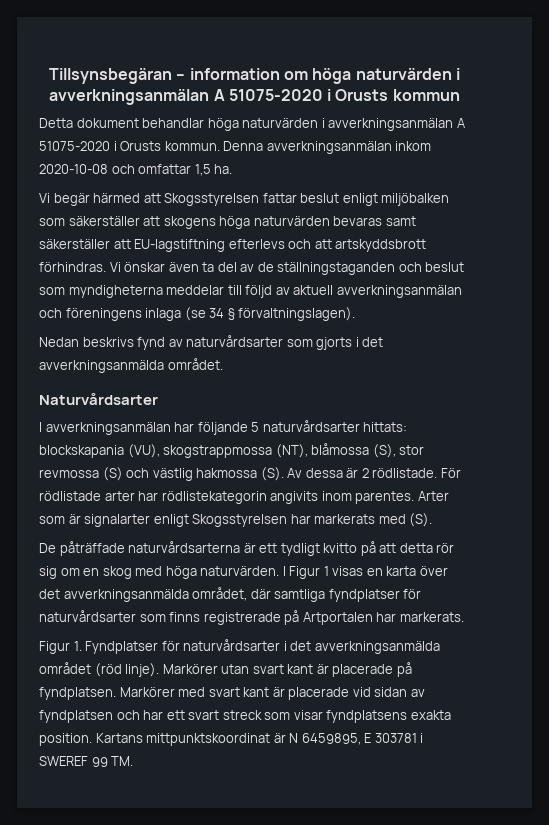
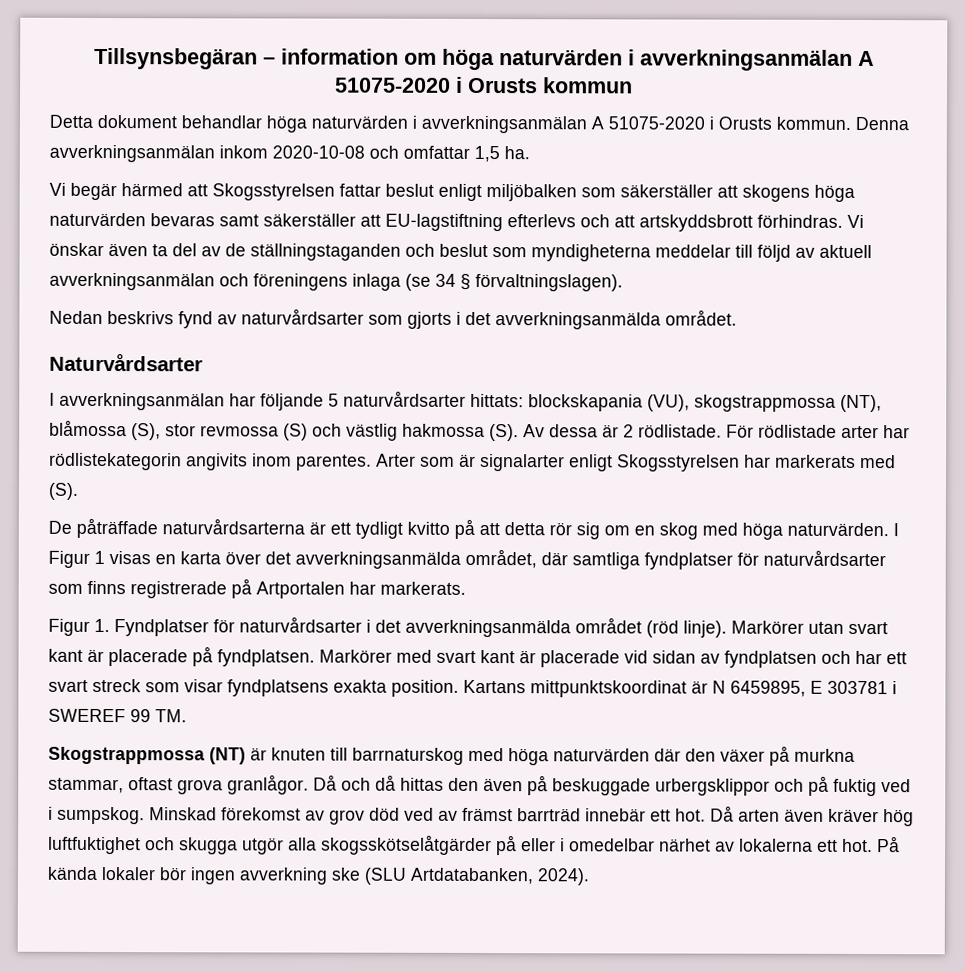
(134, 761) none -> [48,745,855,766] [48,774,911,797] [48,805,914,827] [48,834,900,856] [47,866,589,886] // Skogstrappmossa (NT) är knuten till barrnaturskog med höga naturvärden där den växer på murkna stammar, oftast grova granlågor. Då och då hittas den även på beskuggade urbergsklippor och på fuktig ved i sumpskog. Minskad förekomst av grov död ved av främst barrträd innebär ett hot. Då arten även kräver hög luftfuktighet och skugga utgör alla skogsskötselåtgärder på eller i omedelbar närhet av lokalerna ett hot. På kända lokaler bör ingen avverkning ske (SLU Artdatabanken, 2024).

